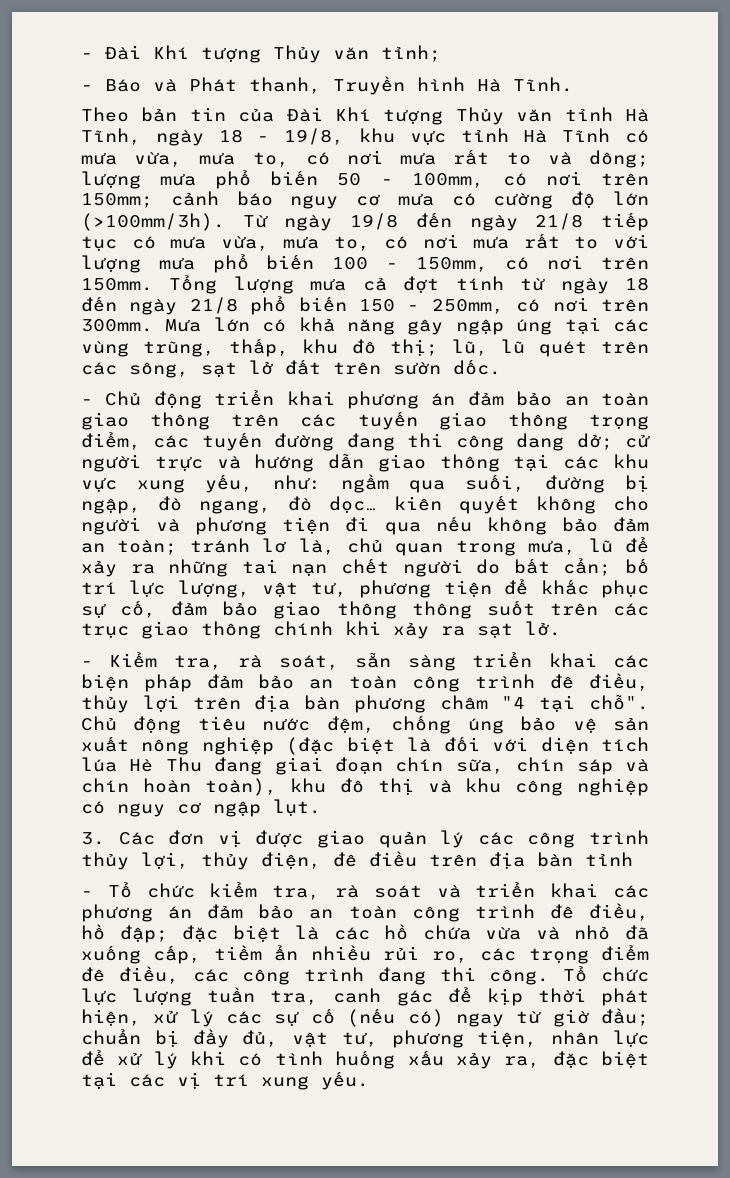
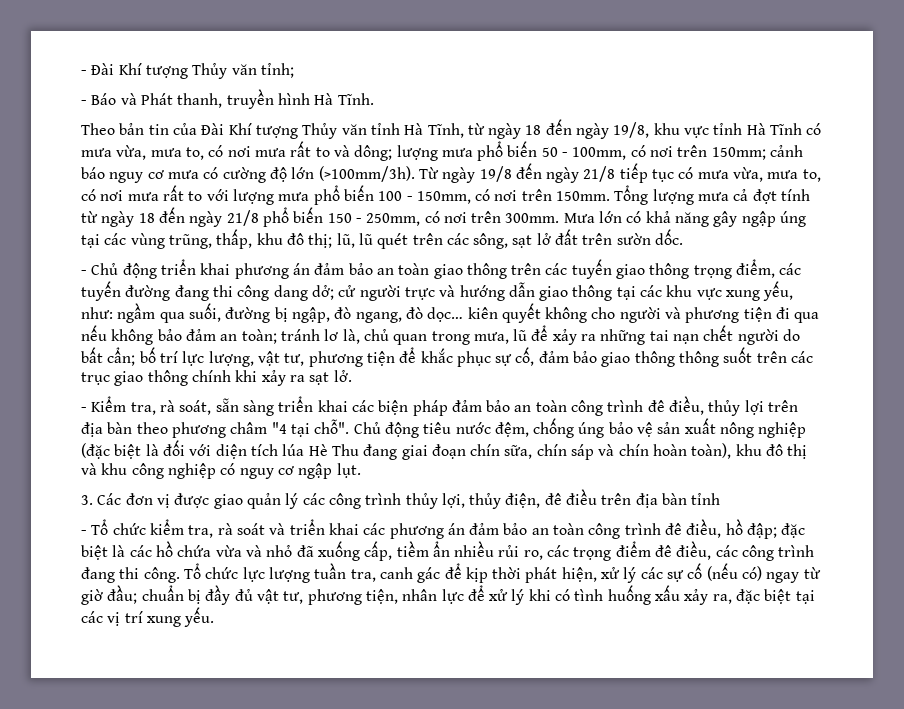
[333,76,405,95] Truyền -> [226,89,274,109] truyền
[155,129,270,146] ngày 18 - -> [467,119,610,139] từ ngày 18 đến ngày
(341, 702) none -> [136,422,168,434] theo
[242,1030,279,1047] đủ, -> [234,589,253,601] đủ

